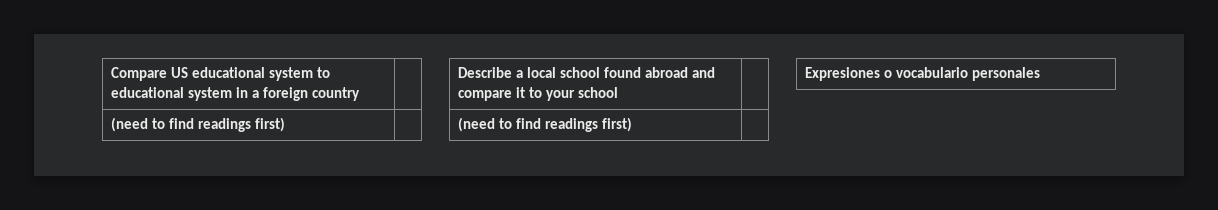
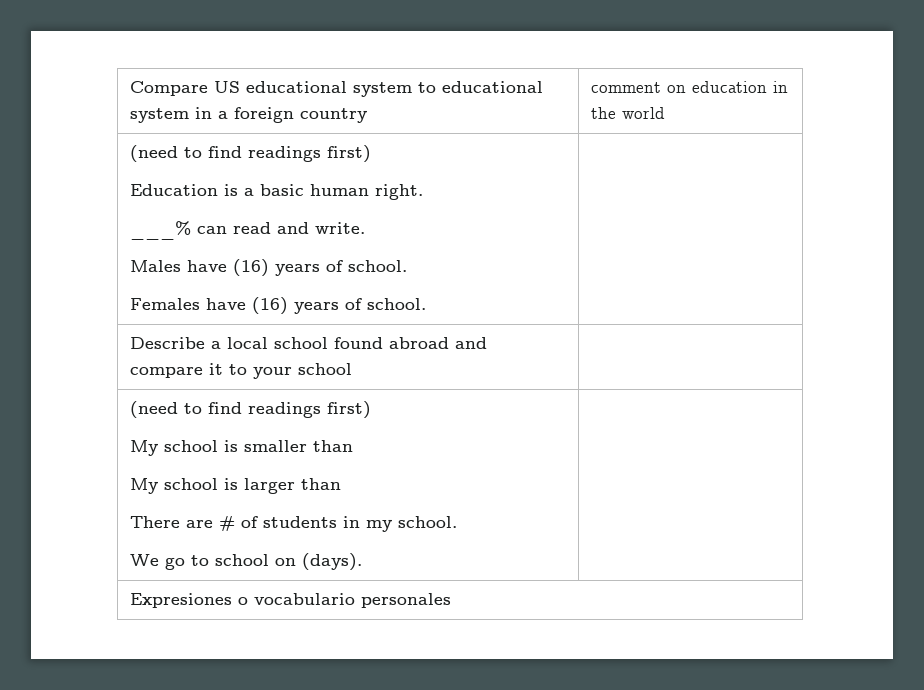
[111,117,286,132] // (need to find readings first) -> [591,81,789,93] [591,107,666,119] [130,145,372,163] [130,184,424,200] [130,221,366,240] [130,259,408,277] [130,297,427,315] comment on education in the world // (need to find readings first) // Education is a basic human right. // ___% can read and write. // Males have (16) years of school. // Females have (16) years of school.
(633, 124) none -> [130,440,354,456] [130,478,342,494] [130,515,458,532] [130,553,363,571] // My school is smaller than // My school is larger than // There are # of students in my school. // We go to school on (days).

